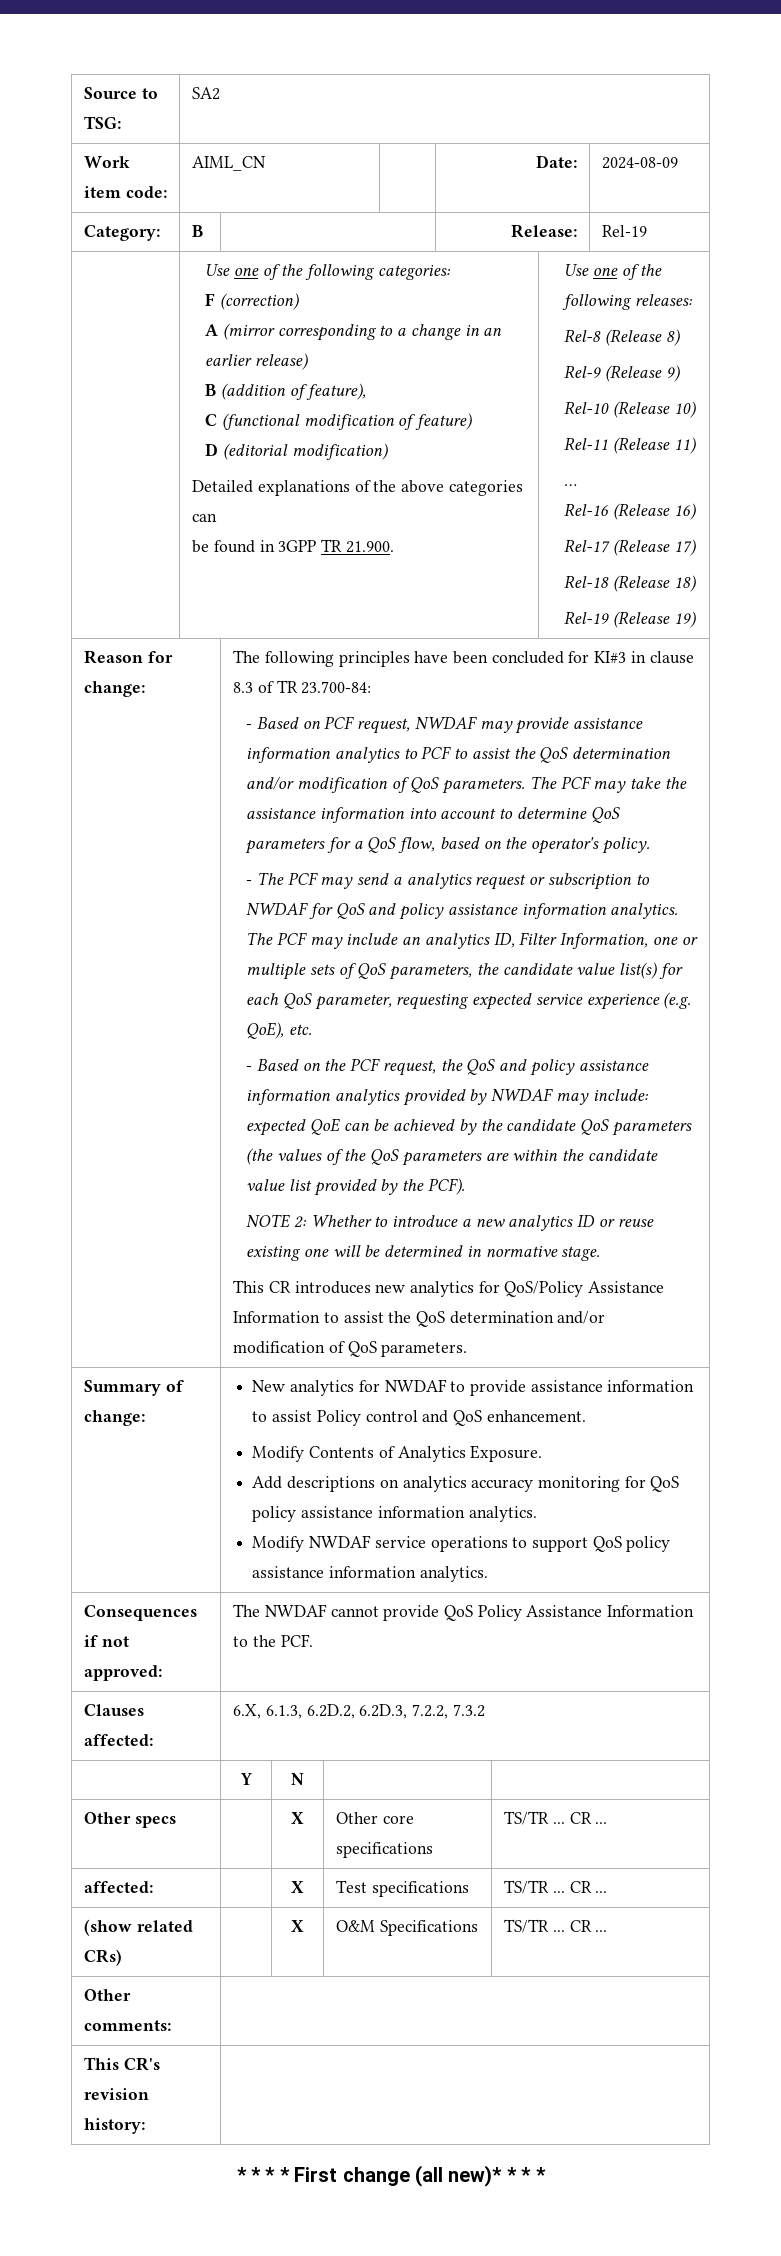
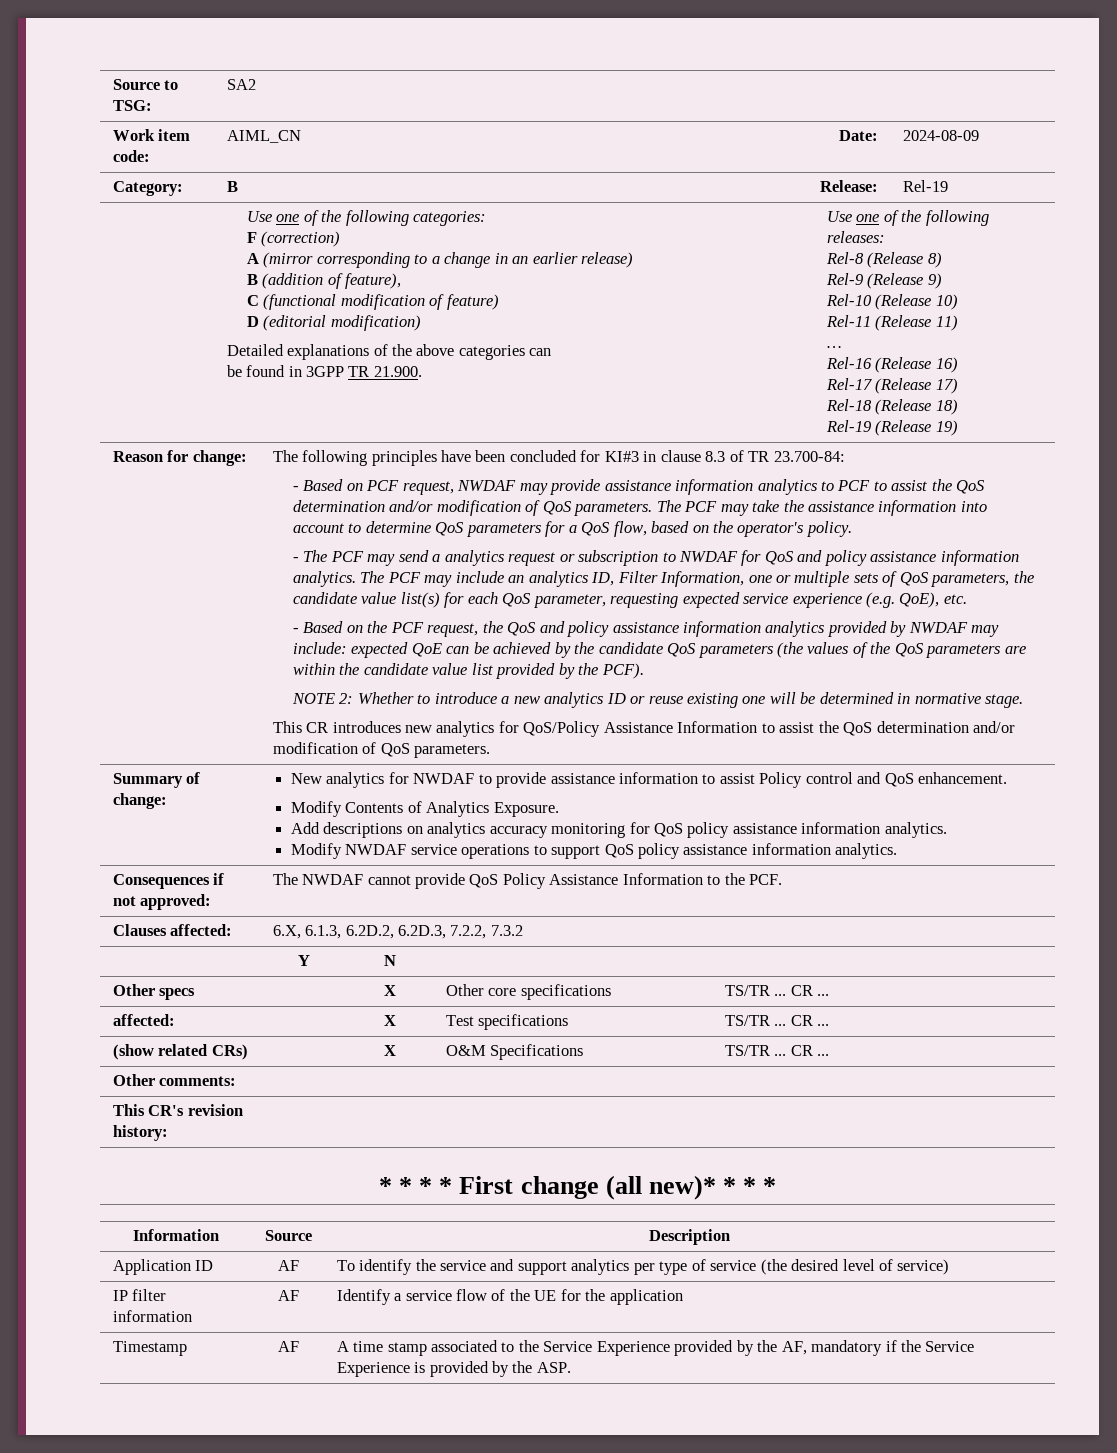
(546, 2174) none -> [133,1229,219,1241] [264,1230,312,1241] [649,1229,730,1245] [112,1259,214,1275] [277,1260,299,1271] [336,1259,950,1275] [112,1289,167,1301] [112,1310,192,1322] [277,1290,299,1301] [336,1289,683,1305] [112,1341,187,1356] [277,1341,299,1352] [336,1340,975,1356] [336,1361,571,1377] // Information | Source | Description // Application ID | AF | To identify the service and support analytics per type of service (the desired level of service) // IP filter information | AF | Identify a service flow of the UE for the application // Timestamp | AF | A time stamp associated to the Service Experience provided by the AF, mandatory if the Service Experience is provided by the ASP.

